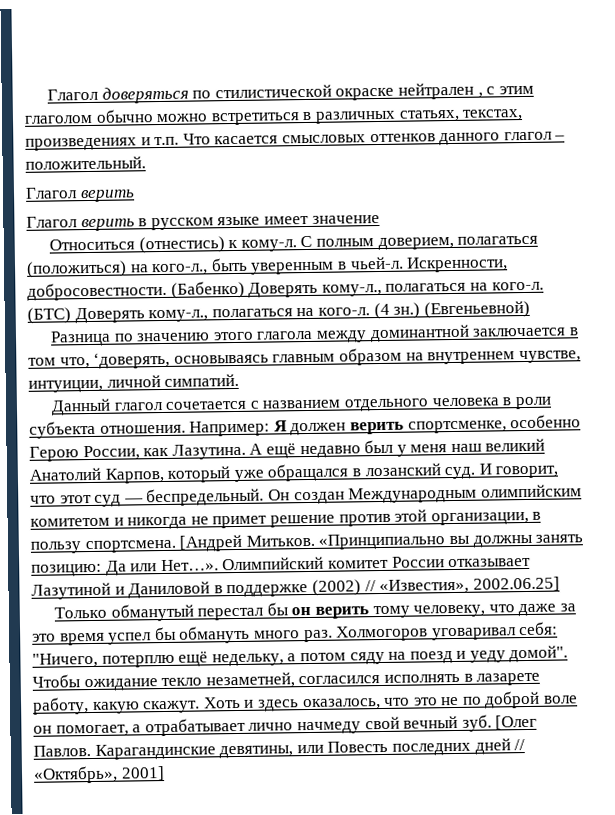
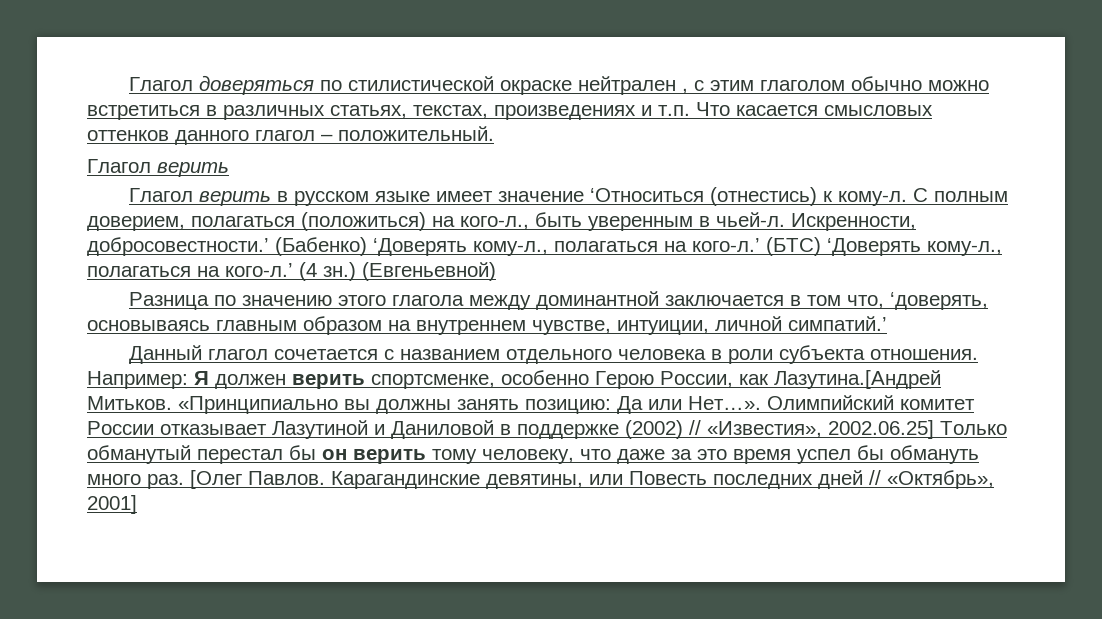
[49,238,136,251] // Относиться -> [590,188,705,202] ‘Относиться
[27,280,544,301] [27,307,370,324] добросовестности. (Бабенко) Доверять кому-л., полагаться на кого-л. (БТС) Доверять кому-л., полагаться на кого-л. -> [87,237,1002,256] [87,263,293,277] добросовестности.’ (Бабенко) ‘Доверять кому-л., полагаться на кого-л.’ (БТС) ‘Доверять кому-л., полагаться на кого-л.’
[164,373,240,387] симпатий. -> [788,316,887,331] симпатий.’
[171,438,546,460] [29,463,559,484] [30,484,582,507] [30,509,542,530] [30,534,243,554] Лазутина. А ещё недавно был у меня наш великий Анатолий Карпов, который уже обращался в лозанский суд. И говорит, что этот суд ― беспредельный. Он создан Международным олимпийским комитетом и никогда не примет решение против этой организации, в пользу спортсмена. [Андрей -> [774,370,941,389] Лазутина.[Андрей
(560, 584) // -> (934, 429) none
[336,621,559,642] [32,645,569,668] [32,672,541,692] [32,690,579,715] [33,714,492,737] Холмогоров уговаривал себя: "Ничего, потерплю ещё недельку, а потом сяду на поезд и уеду домой". Чтобы ожидание текло незаметней, согласился исполнять в лазарете работу, какую скажут. Хоть и здесь оказалось, что это не по доброй воле он помогает, а отрабатывает лично начмеду свой вечный зуб. -> (184, 481) none

